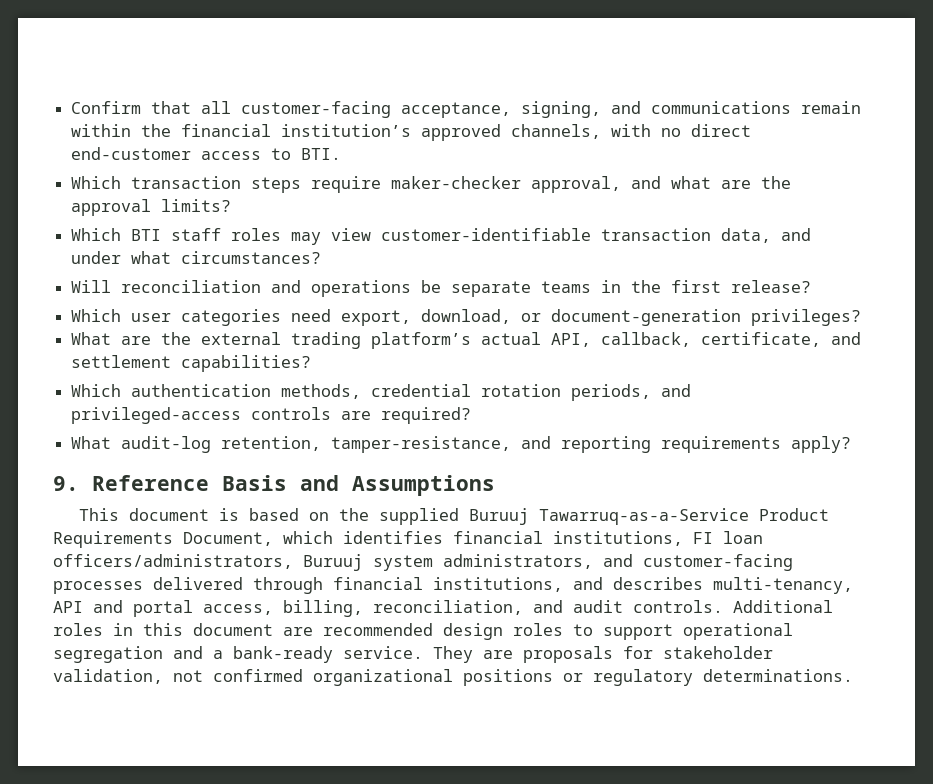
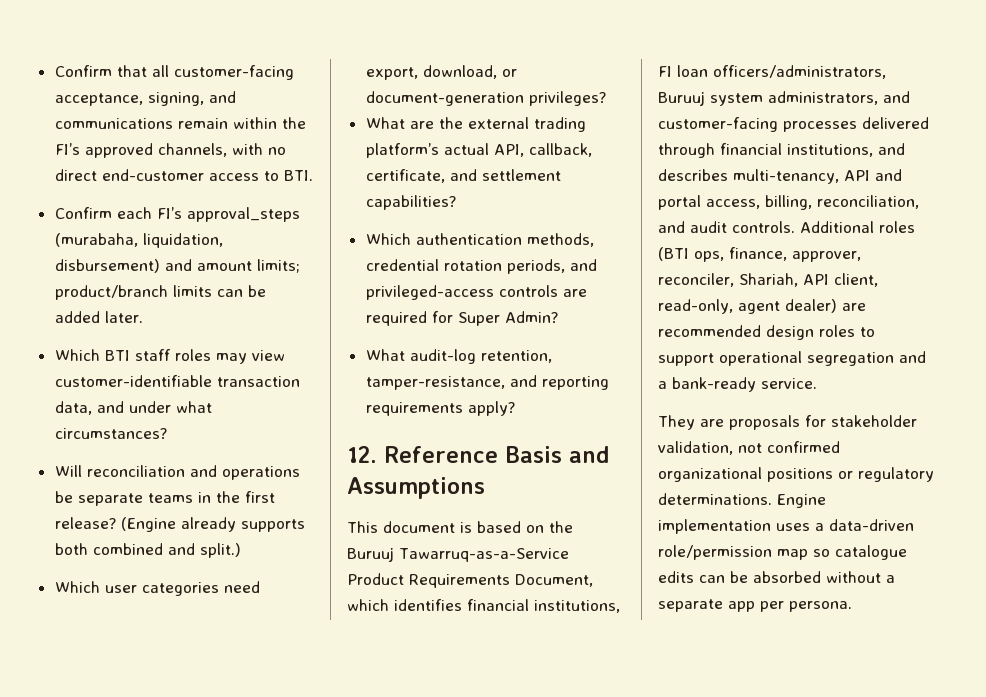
[181,124,412,137] financial institution’s -> [54,143,80,155] FI’s
[71,176,792,193] [71,199,232,216] Which transaction steps require maker-checker approval, and what are the approval limits? -> [54,207,300,222] [54,233,223,248] [54,259,300,273] [54,285,266,300] [54,311,143,323] Confirm each FI’s approval_steps (murabaha, liquidation, disbursement) and amount limits; product/branch limits can be added later.
(812, 286) none -> [120,517,305,532] [54,543,241,558] (Engine already supports both combined and split.)
[381,407,472,424] required? -> [365,311,558,326] required for Super Admin?
[53,476,79,491] 9. -> [347,446,377,463] 12.
[379,508,460,525] supplied -> (573, 527) none
[113,623,273,636] in this document -> [658,247,861,262] [658,273,878,287] [658,299,837,314] (BTI ops, finance, approver, reconciler, Shariah, API client, read-only, agent dealer)
(423, 652) none -> (817, 383) //
(853, 675) none -> [777,494,826,508] [658,519,914,534] [658,545,907,560] [658,571,895,583] [658,599,852,612] Engine implementation uses a data-driven role/permission map so catalogue edits can be absorbed without a separate app per persona.

